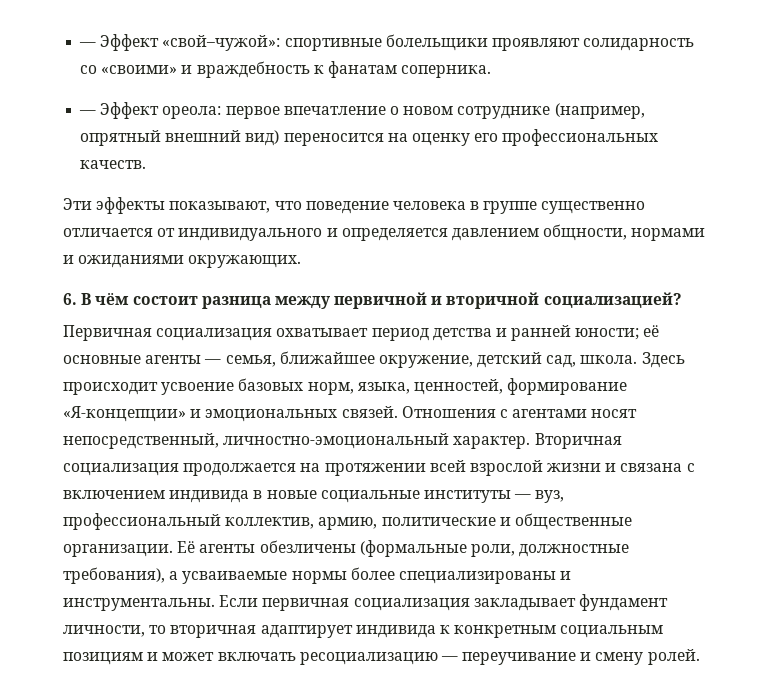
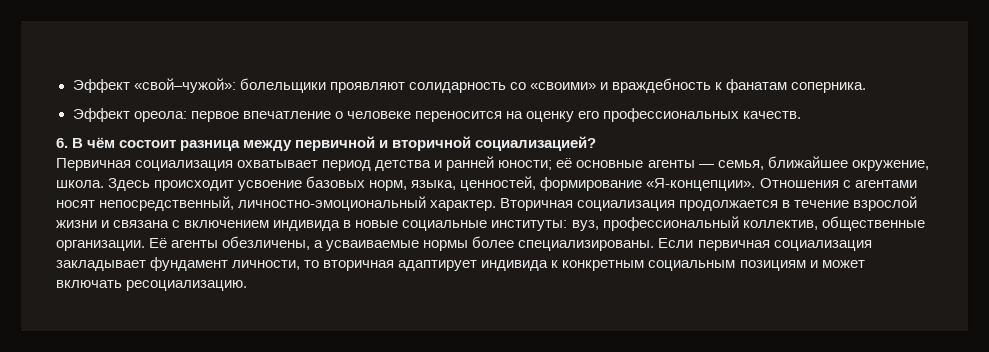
[79,42,97,47] — -> (72, 86) none
[284,38,382,51] спортивные -> (236, 85) none
[79,110,97,115] — -> (867, 87) none
[403,103,645,119] [80,130,280,146] новом сотруднике (например, опрятный внешний вид) -> [346,111,411,119] человеке
[63,197,646,214] [63,224,706,241] [63,255,302,268] // Эти эффекты показывают, что поведение человека в группе существенно отличается от индивидуального и определяется давлением общности, нормами и ожиданиями окружающих. -> (802, 115) none
[477,352,577,368] детский сад, -> (929, 165) none
[63,406,398,422] «Я-концепции» и эмоциональных связей. -> [646,178,756,191] «Я-концепции».
[300,460,466,476] на протяжении всей -> [782,200,850,208] в течение
[423,490,532,503] институты — -> [491,220,568,231] институты:
[318,517,511,530] армию, политические и -> (818, 225) none
[259,540,630,557] [63,567,165,584] обезличены (формальные роли, должностные требования), -> [222,236,311,250] обезличены,
[398,571,572,584] [63,598,215,611] специализированы и инструментальны. -> [518,240,655,251] специализированы.
[299,649,700,665] ресоциализацию — переучивание и смену ролей. -> [126,280,248,291] ресоциализацию.

